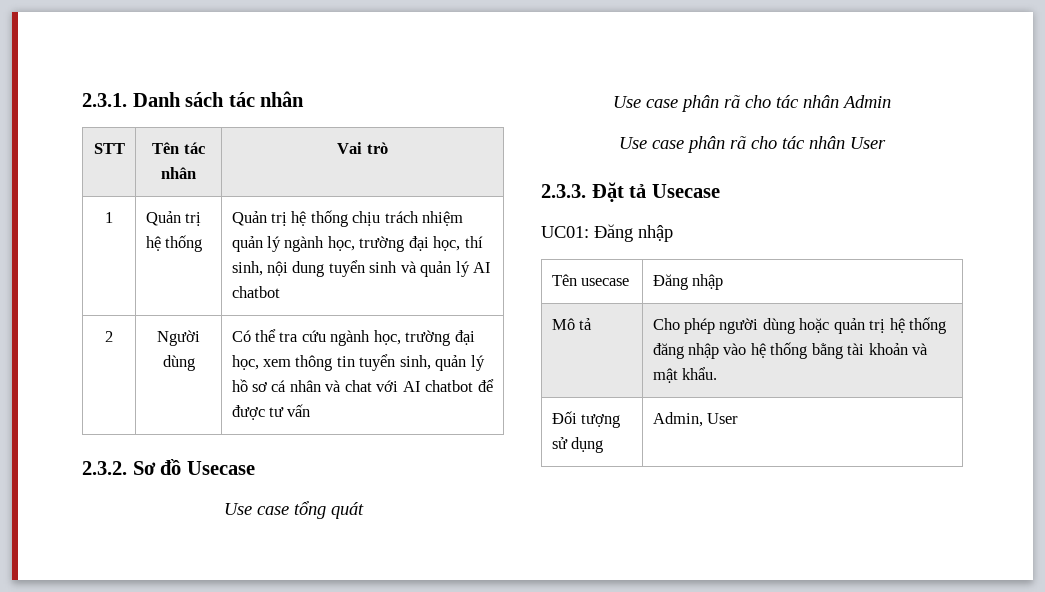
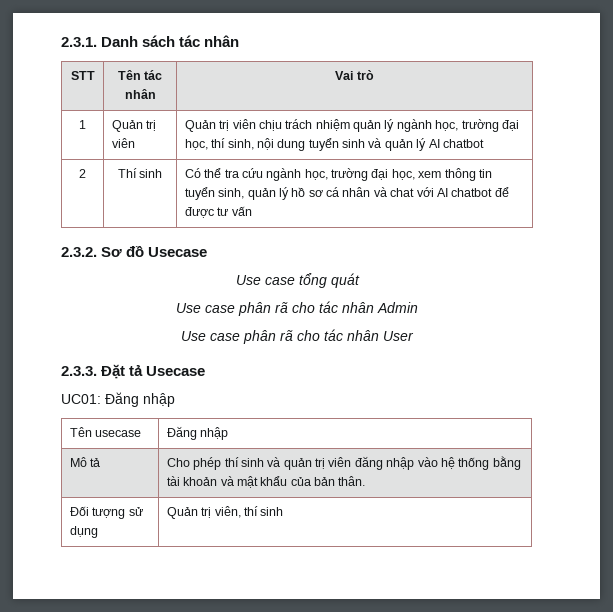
[145,235,202,252] [231,210,348,227] hệ thống | Quản trị hệ thống -> [111,138,135,148] [184,119,256,132] viên | Quản trị viên
[157,330,200,346] [162,355,195,371] Người dùng -> [117,168,163,178] Thí sinh
[719,317,947,334] người dùng hoặc quản trị hệ thống -> [224,457,352,470] thí sinh và quản trị viên
[681,367,717,380] khẩu. -> [260,476,366,486] khẩu của bản thân.
[652,412,738,427] Admin, User -> [166,506,284,519] Quản trị viên, thí sinh

